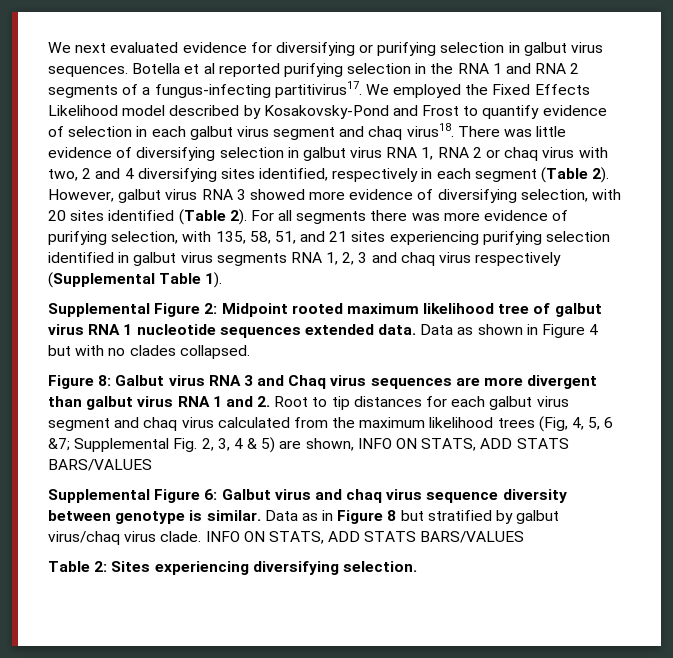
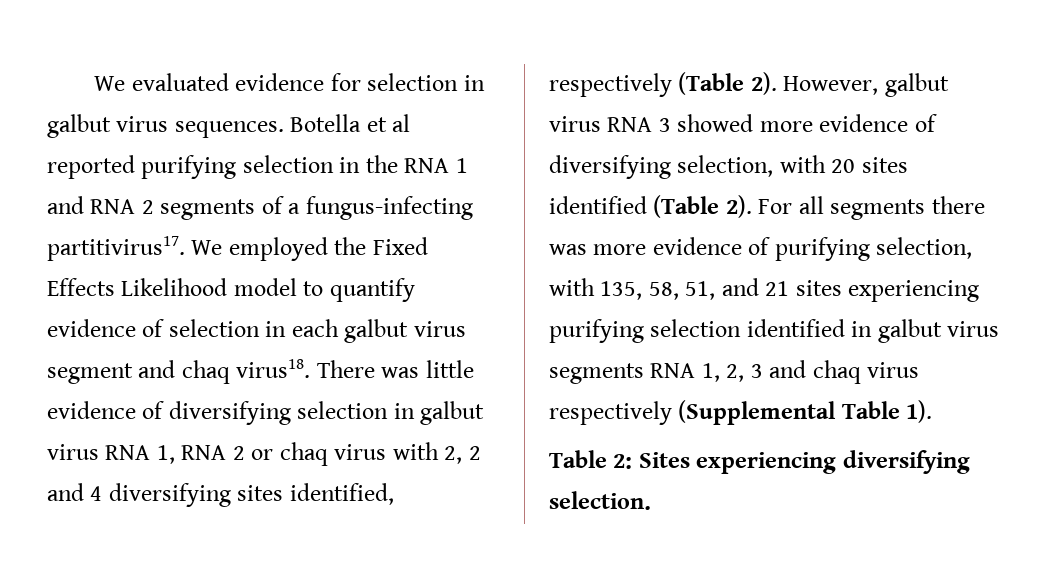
[48,42,107,53] We next -> [94,76,126,91] We
[275,42,437,56] diversifying or purifying -> (361, 82) none
[169,105,460,119] described by Kosakovsky-Pond and Frost -> (297, 287) none
[48,169,78,181] two, -> [444,446,463,464] 2,
[421,168,537,182] in each segment -> (672, 85) none
[48,303,602,317] [48,324,599,338] [48,345,250,359] [48,375,598,389] [48,396,569,410] [48,416,614,432] [48,437,569,453] [48,459,152,471] [48,489,567,503] [48,510,560,524] [48,531,525,545] // Supplemental Figure 2: Midpoint rooted maximum likelihood tree of galbut virus RNA 1 nucleotide sequences extended data. Data as shown in Figure 4 but with no clades collapsed. // Figure 8: Galbut virus RNA 3 and Chaq virus sequences are more divergent than galbut virus RNA 1 and 2. Root to tip distances for each galbut virus segment and chaq virus calculated from the maximum likelihood trees (Fig, 4, 5, 6 &7; Supplemental Fig. 2, 3, 4 & 5) are shown, INFO ON STATS, ADD STATS BARS/VALUES // Supplemental Figure 6: Galbut virus and chaq virus sequence diversity between genotype is similar. Data as in Figure 8 but stratified by galbut virus/chaq virus clade. INFO ON STATS, ADD STATS BARS/VALUES -> (933, 411) none

